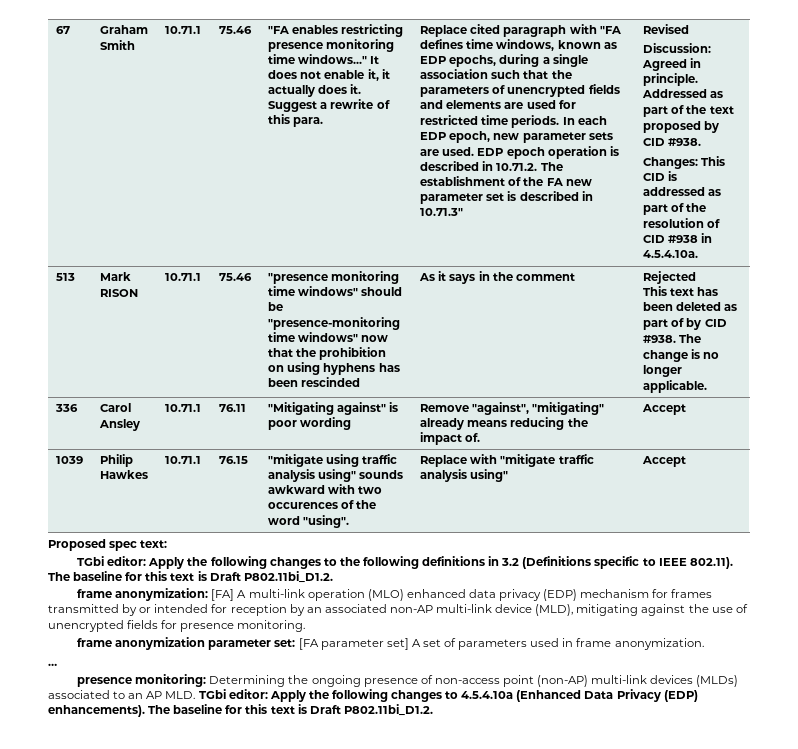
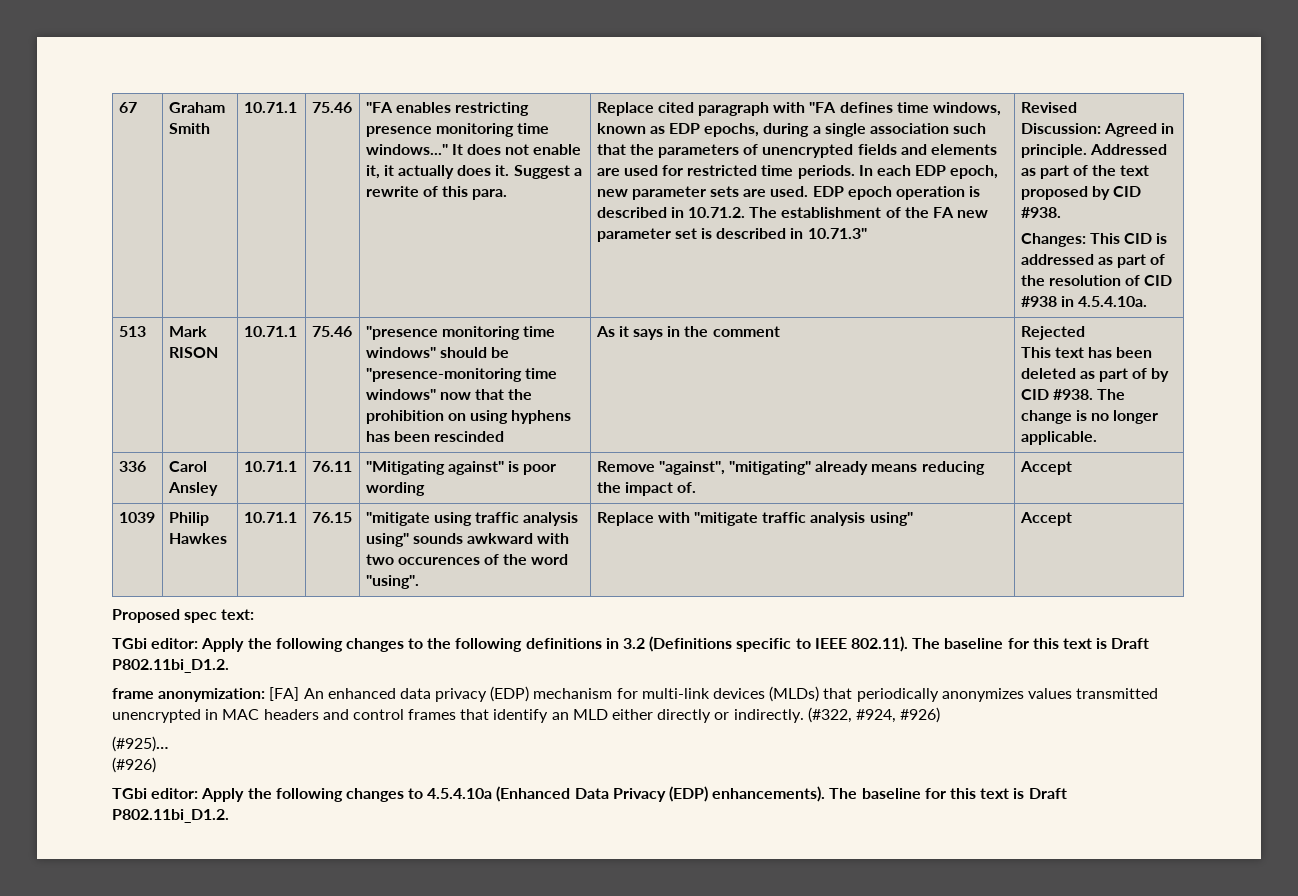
[237,589,404,601] A multi-link operation (MLO) -> [303,688,324,699] An
[671,589,713,598] [48,604,748,616] [48,620,306,632] [77,637,704,650] [48,663,57,666] [77,674,739,687] [48,690,196,699] frames transmitted by or intended for reception by an associated non-AP multi-link device (MLD), mitigating against the use of unencrypted fields for presence monitoring. // frame anonymization parameter set: [FA parameter set] A set of parameters used in frame anonymization. // … // presence monitoring: Determining the ongoing presence of non-access point (non-AP) multi-link devices (MLDs) associated to an AP MLD. -> [641,686,1159,702] [112,707,941,723] [112,736,168,752] [112,757,156,773] multi-link devices (MLDs) that periodically anonymizes values transmitted unencrypted in MAC headers and control frames that identify an MLD either directly or indirectly. (#322, #924, #926) // (#925)… // (#926) //

